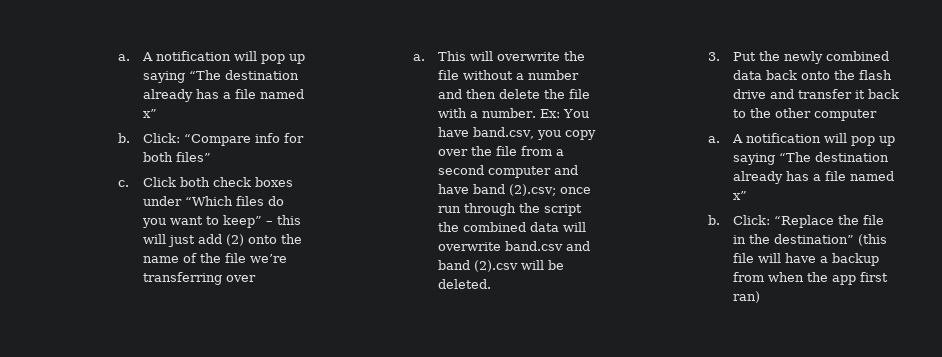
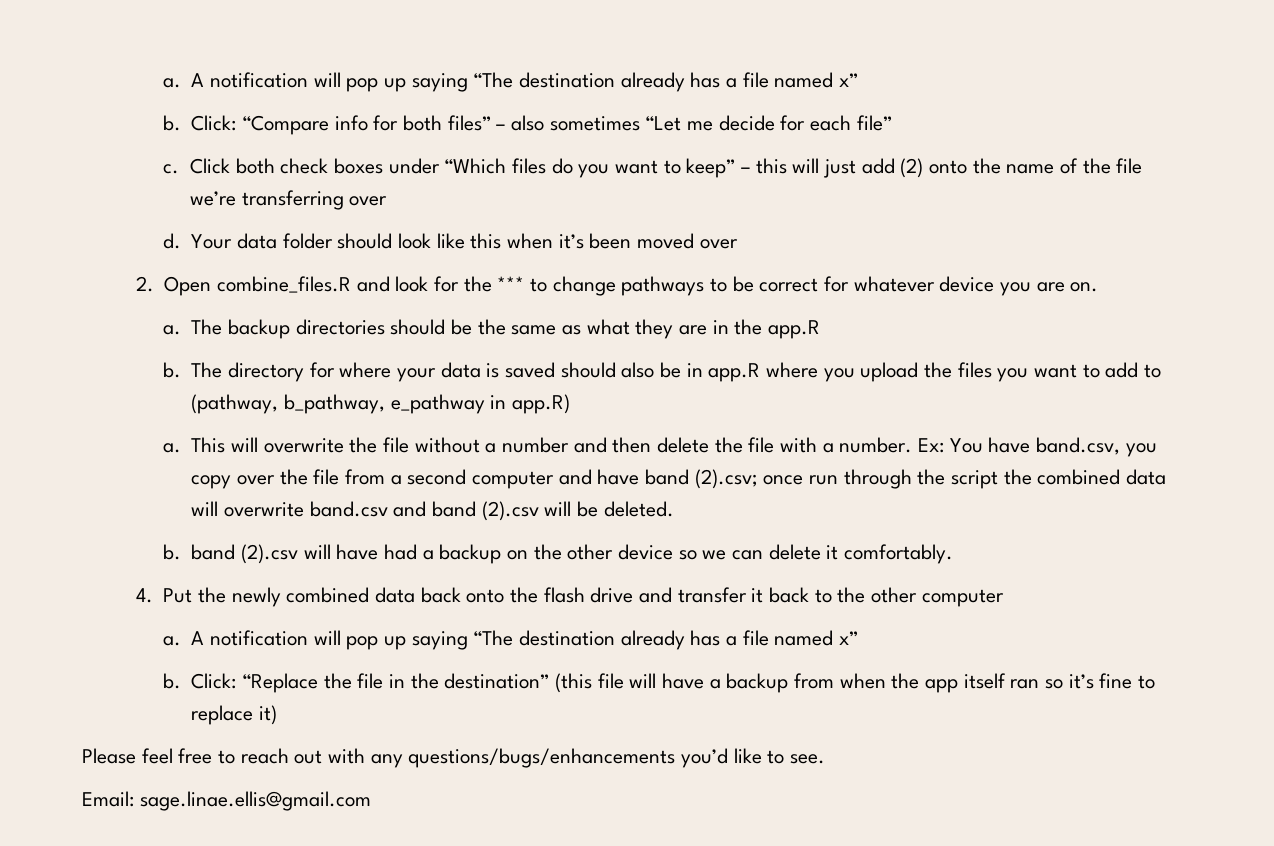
(211, 157) none -> [496,115,892,131] – also sometimes “Let me decide for each file”
(256, 278) none -> [162,233,738,249] [135,276,1099,296] [162,319,821,339] [162,362,1162,382] [191,394,571,414] // d. Your data folder should look like this when it’s been moved over // 2. Open combine_files.R and look for the *** to change pathways to be correct for whatever device you are on. // a. The backup directories should be the same as what they are in the app.R // b. The directory for where your data is saved should also be in app.R where you upload the files you want to add to (pathway, b_pathway, e_pathway in app.R)
[707,52,720,61] 3. -> [162,544,954,564] [135,588,153,603] b. band (2).csv will have had a backup on the other device so we can delete it comfortably. // 4.
[859,272,888,282] [732,291,760,303] first ran) -> [963,673,1156,689] [191,705,278,725] [82,748,826,768] [82,791,371,811] itself ran so it’s fine to replace it) // Please feel free to reach out with any questions/bugs/enhancements you’d like to see. // Email: sage.linae.ellis@gmail.com

